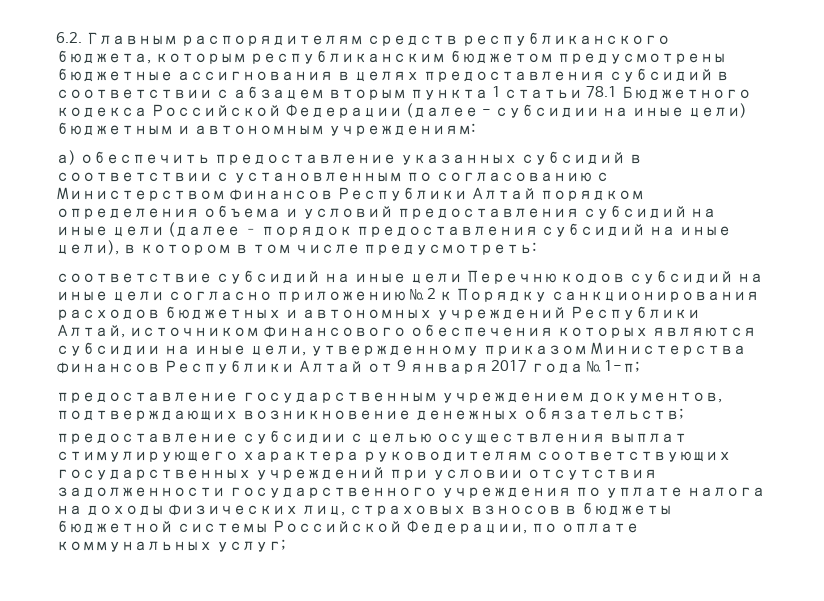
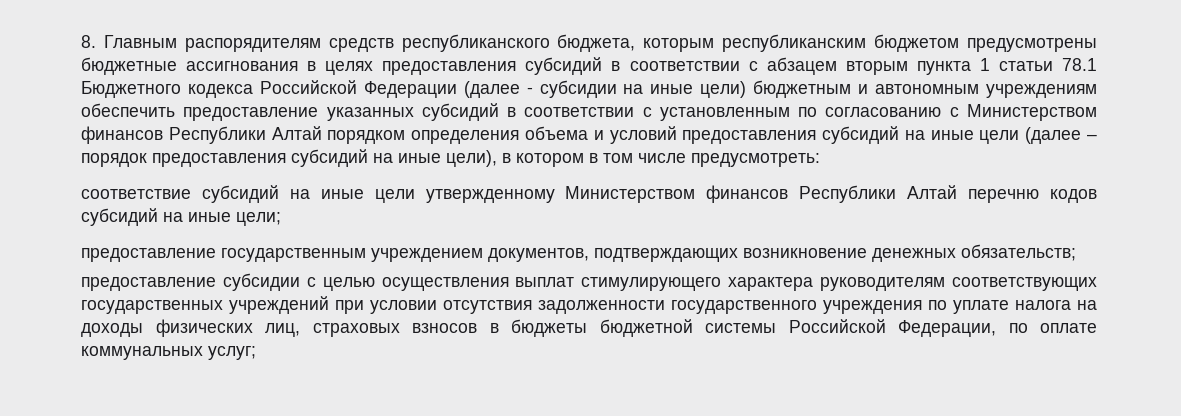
[56,32,82,43] 6.2. -> [81,35,96,48] 8.
[327,123,475,136] [56,150,76,165] учреждениям: // а) -> [985,84,1097,98] учреждениям
[465,270,764,284] [56,288,760,302] [56,306,700,320] [56,324,756,338] [56,342,747,356] [56,360,640,374] Перечню кодов субсидий на иные цели согласно приложению № 2 к Порядку санкционирования расходов бюджетных и автономных учреждений Республики Алтай, источником финансового обеспечения которых являются субсидии на иные цели, утвержденному приказом Министерства финансов Республики Алтай от 9 января 2017 года № 1-п; -> [425,185,1097,203] [81,208,281,226] утвержденному Министерством финансов Республики Алтай перечню кодов субсидий на иные цели;

